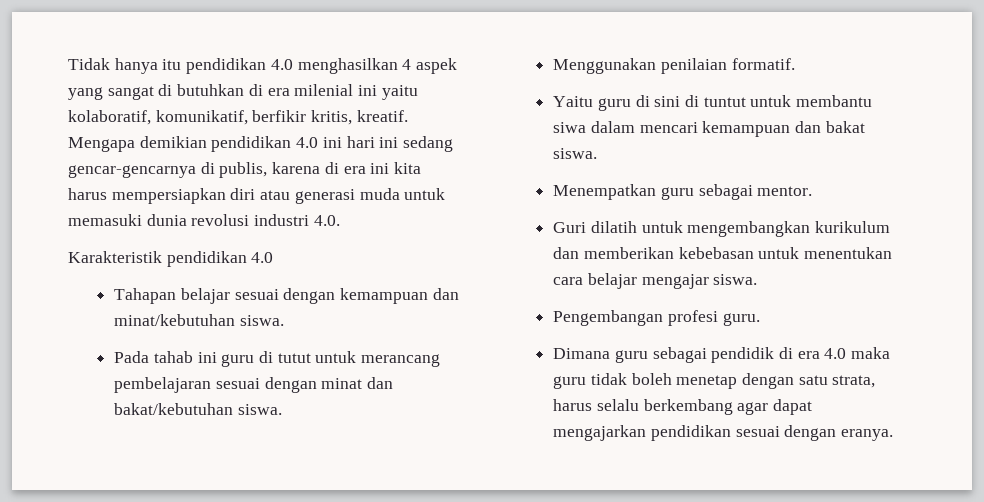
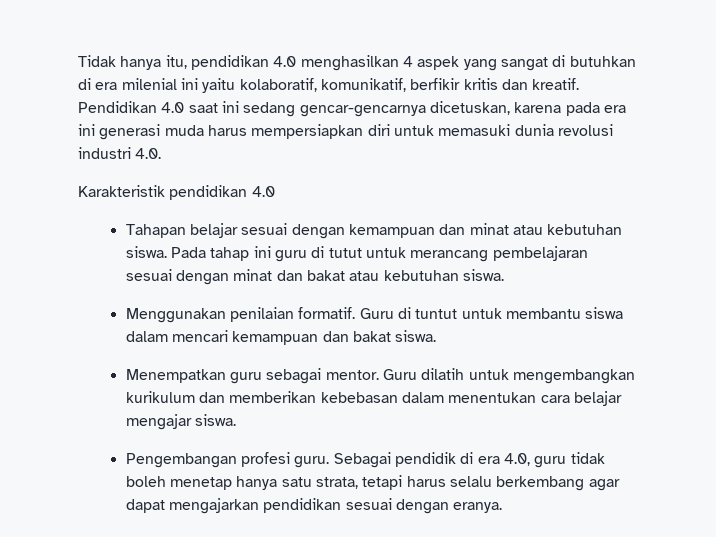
[162,59,182,70] itu -> [165,55,187,69] itu,
[311,110,408,125] [68,136,454,152] [68,162,422,178] [68,188,400,204] kritis, kreatif. Mengapa demikian pendidikan 4.0 ini hari ini sedang gencar-gencarnya di publis, karena di era ini kita harus mempersiapkan diri atau generasi muda -> [463,78,580,90] [78,101,626,117] [78,124,390,140] kritis dan kreatif. Pendidikan 4.0 saat ini sedang gencar-gencarnya dicetuskan, karena pada era ini generasi muda harus mempersiapkan diri
[114,314,284,326] [114,351,193,363] minat/kebutuhan siswa. // Pada tahab -> [469,223,623,235] [125,246,250,261] minat atau kebutuhan siswa. Pada tahap
[114,403,234,415] bakat/kebutuhan -> [307,270,459,281] bakat atau kebutuhan
[553,95,681,111] // Yaitu guru di sini -> [359,308,394,319] Guru
[553,122,587,133] siwa -> [585,307,624,319] siswa
[553,222,587,233] // Guri -> [383,369,418,380] Guru
[758,247,800,259] untuk -> [402,392,445,403] dalam
[553,347,707,363] // Dimana guru sebagai -> [333,452,391,468] Sebagai
[824,347,891,359] 4.0 maka -> [504,453,531,466] 4.0,
[742,373,795,389] dengan -> [236,476,278,490] hanya
(876, 381) none -> [362,475,403,490] tetapi

